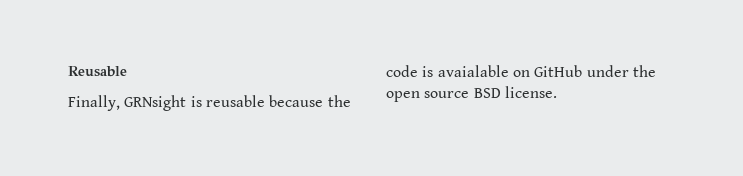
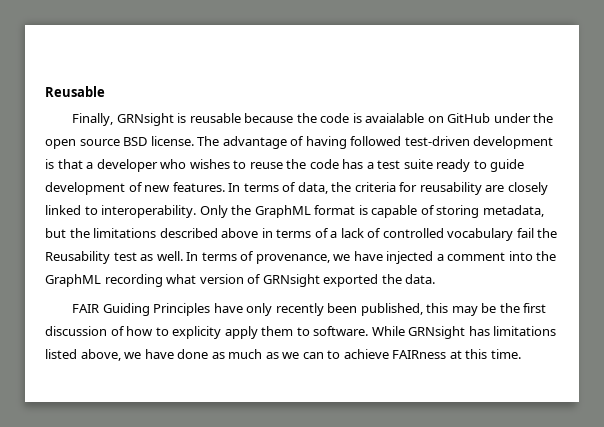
(557, 92) none -> [197,136,554,149] [45,159,525,172] [45,182,548,195] [45,205,544,218] [45,228,558,241] [45,251,557,264] [45,274,436,287] [72,303,547,316] [45,326,557,339] [45,349,521,361] The advantage of having followed test-driven development is that a developer who wishes to reuse the code has a test suite ready to guide development of new features. In terms of data, the criteria for reusability are closely linked to interoperability. Only the GraphML format is capable of storing metadata, but the limitations described above in terms of a lack of controlled vocabulary fail the Reusability test as well. In terms of provenance, we have injected a comment into the GraphML recording what version of GRNsight exported the data. // FAIR Guiding Principles have only recently been published, this may be the first discussion of how to explicity apply them to software. While GRNsight has limitations listed above, we have done as much as we can to achieve FAIRness at this time.

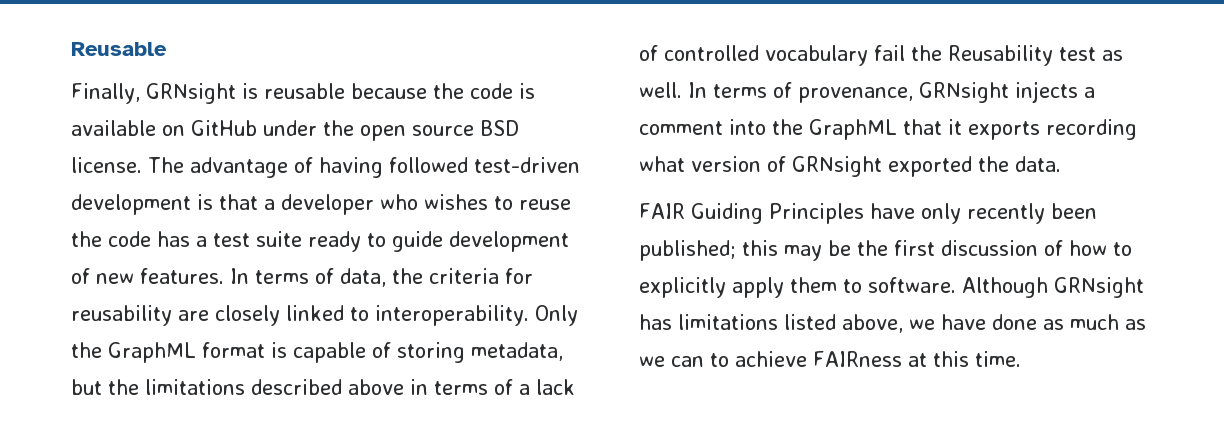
[365,113,425,123] avaialable -> [71,120,156,136] available
[333,251,434,264] we have injected -> [919,81,1078,103] GRNsight injects
(101, 280) none -> [903,119,1040,140] that it exports
[360,303,423,316] published, -> [639,240,736,261] published;
[172,326,222,339] explicity -> [639,277,726,298] explicitly
[371,326,405,336] While -> [962,277,1048,298] Although

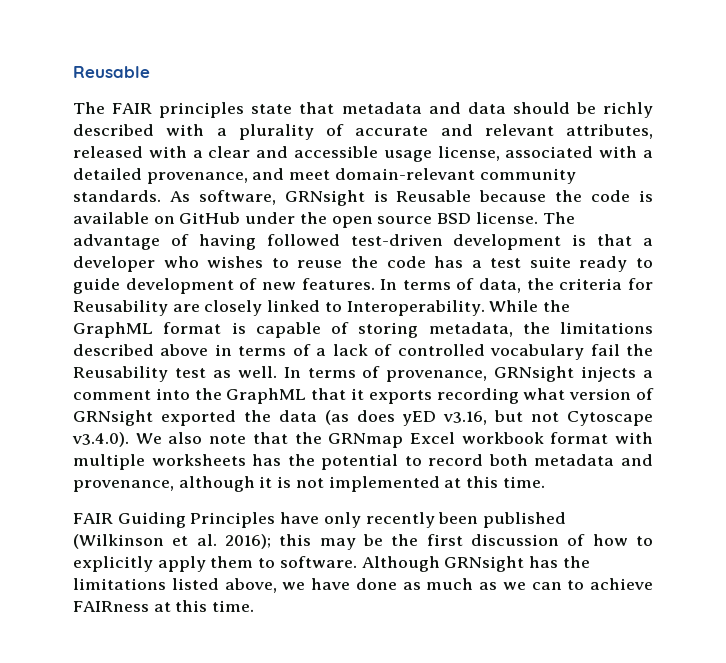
[71,83,140,104] Finally, -> [73,102,653,118] [73,124,653,140] [73,146,653,162] [73,168,576,184] [73,190,276,205] The FAIR principles state that metadata and data should be richly described with a plurality of accurate and relevant attributes, released with a clear and accessible usage license, associated with a detailed provenance, and meet domain-relevant community standards. As software,
[264,83,345,99] reusable -> [396,190,472,202] Reusable
[71,305,172,326] reusability -> [73,300,168,316] Reusability
[375,305,578,326] interoperability. Only -> [346,300,539,316] Interoperability. While
[71,379,102,395] but -> (513, 329) none
[1015,156,1061,172] data. -> [278,410,653,426] [72,432,653,448] [73,454,653,470] [73,476,545,492] data (as does yED v3.16, but not Cytoscape v3.4.0). We also note that the GRNmap Excel workbook format with multiple worksheets has the potential to record both metadata and provenance, although it is not implemented at this time.
[639,240,736,261] published; -> [483,512,567,528] [73,534,271,549] published (Wilkinson et al. 2016);
(672, 322) none -> [562,556,590,568] the

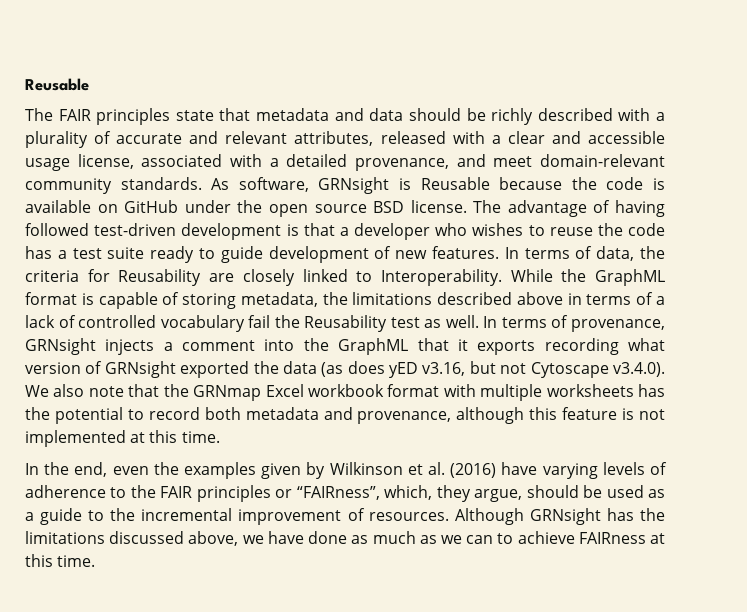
[259,476,273,488] it -> [529,407,618,420] this feature
[73,512,567,528] [73,534,653,550] [73,556,357,572] FAIR Guiding Principles have only recently been published (Wilkinson et al. 2016); this may be the first discussion of how to explicitly apply them to software. -> [25,462,667,479] [25,485,665,502] [25,508,449,525] In the end, even the examples given by Wilkinson et al. (2016) have varying levels of adherence to the FAIR principles or “FAIRness”, which, they argue, should be used as a guide to the incremental improvement of resources.
[171,578,219,590] listed -> [109,531,185,544] discussed

